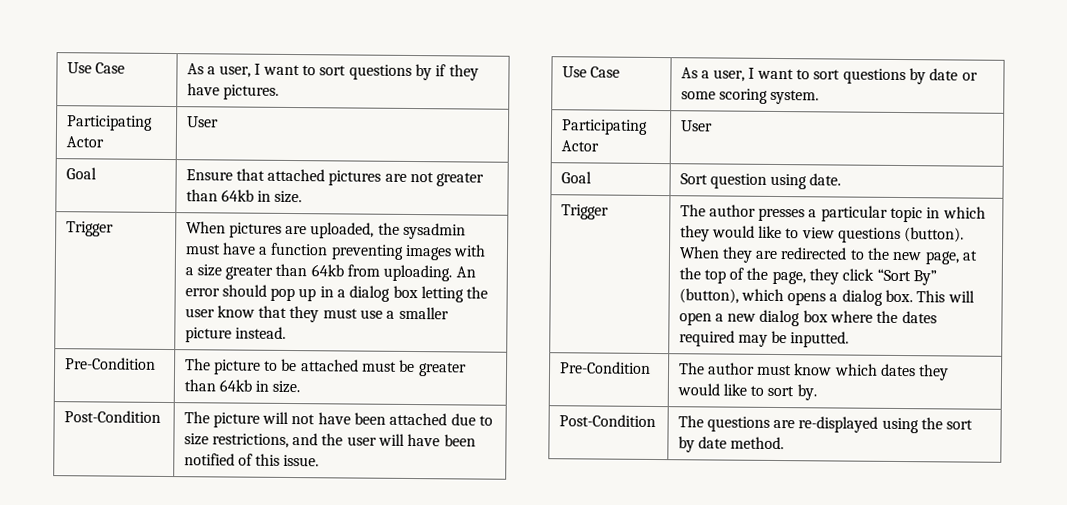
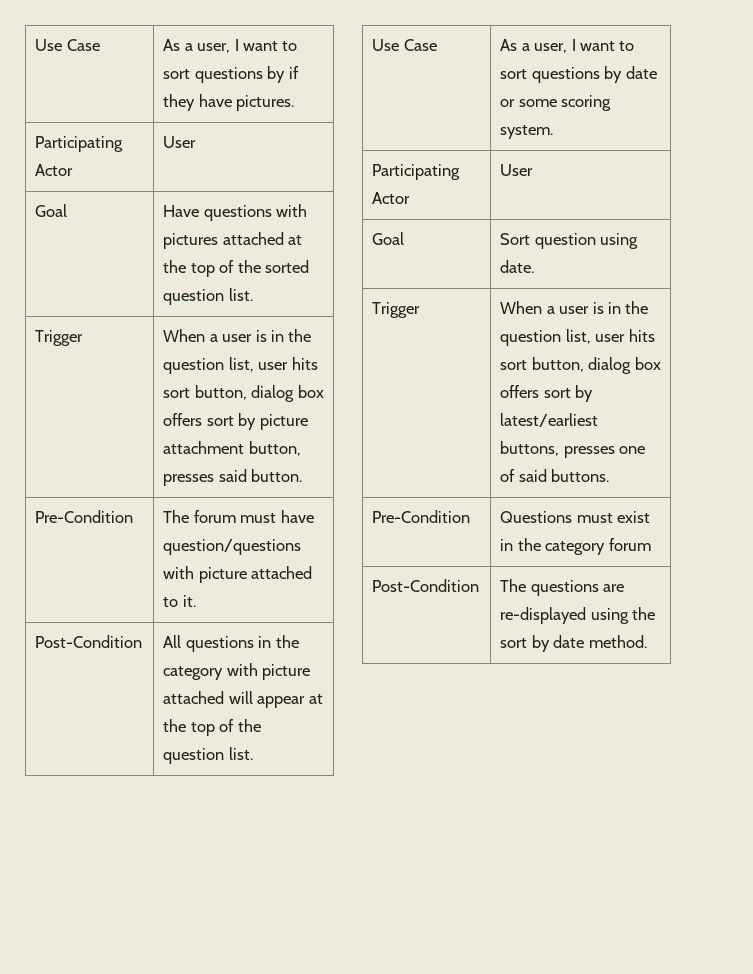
[185,168,485,187] [185,189,303,204] [65,221,114,237] [185,221,467,240] [184,242,487,261] [184,263,476,282] [184,284,489,303] [184,305,449,323] [184,326,286,343] [64,357,156,370] [184,358,467,377] [183,379,301,394] [63,410,161,423] [183,411,494,428] [183,433,476,448] [183,453,320,467] Ensure that attached pictures are not greater than 64kb in size. // Trigger | When pictures are uploaded, the sysadmin must have a function preventing images with a size greater than 64kb from uploading. An error should pop up in a dialog box letting the user know that they must use a smaller picture instead. // Pre-Condition | The picture to be attached must be greater than 64kb in size. // Post-Condition | The picture will not have been attached due to size restrictions, and the user will have been notified of this issue. -> [163,204,308,221] [163,232,303,249] [163,260,310,277] [163,288,253,305] [35,330,84,346] [163,329,312,342] [163,357,318,374] [163,385,324,402] [163,413,308,430] [163,441,301,456] [163,469,303,486] [35,510,134,523] [163,510,314,523] [163,539,302,555] [163,566,313,583] [163,595,196,607] [35,635,143,648] [163,635,299,652] [163,663,311,680] [163,691,323,708] [163,719,261,736] [163,747,253,764] Have questions with pictures attached at the top of the sorted question list. // Trigger | When a user is in the question list, user hits sort button, dialog box offers sort by picture attachment button, presses said button. // Pre-Condition | The forum must have question/questions with picture attached to it. // Post-Condition | All questions in the category with picture attached will appear at the top of the question list.
[679,204,986,223] [679,225,965,244] [678,246,979,265] [678,267,938,286] [678,288,975,306] [678,309,937,327] [678,330,850,348] [559,361,651,374] [678,362,950,381] [676,383,817,401] The author presses a particular topic in which they would like to view questions (button). When they are redirected to the new page, at the top of the page, they click “Sort By” (button), which opens a dialog box. This will open a new dialog box where the dates required may be inputted. // Pre-Condition | The author must know which dates they would like to sort by. -> [500,301,649,314] [500,329,655,346] [500,357,661,374] [500,385,594,402] [500,413,599,427] [500,441,646,458] [500,469,610,482] [372,510,471,523] [500,511,651,523] [500,538,651,555] When a user is in the question list, user hits sort button, dialog box offers sort by latest/earliest buttons, presses one of said buttons. // Pre-Condition | Questions must exist in the category forum

